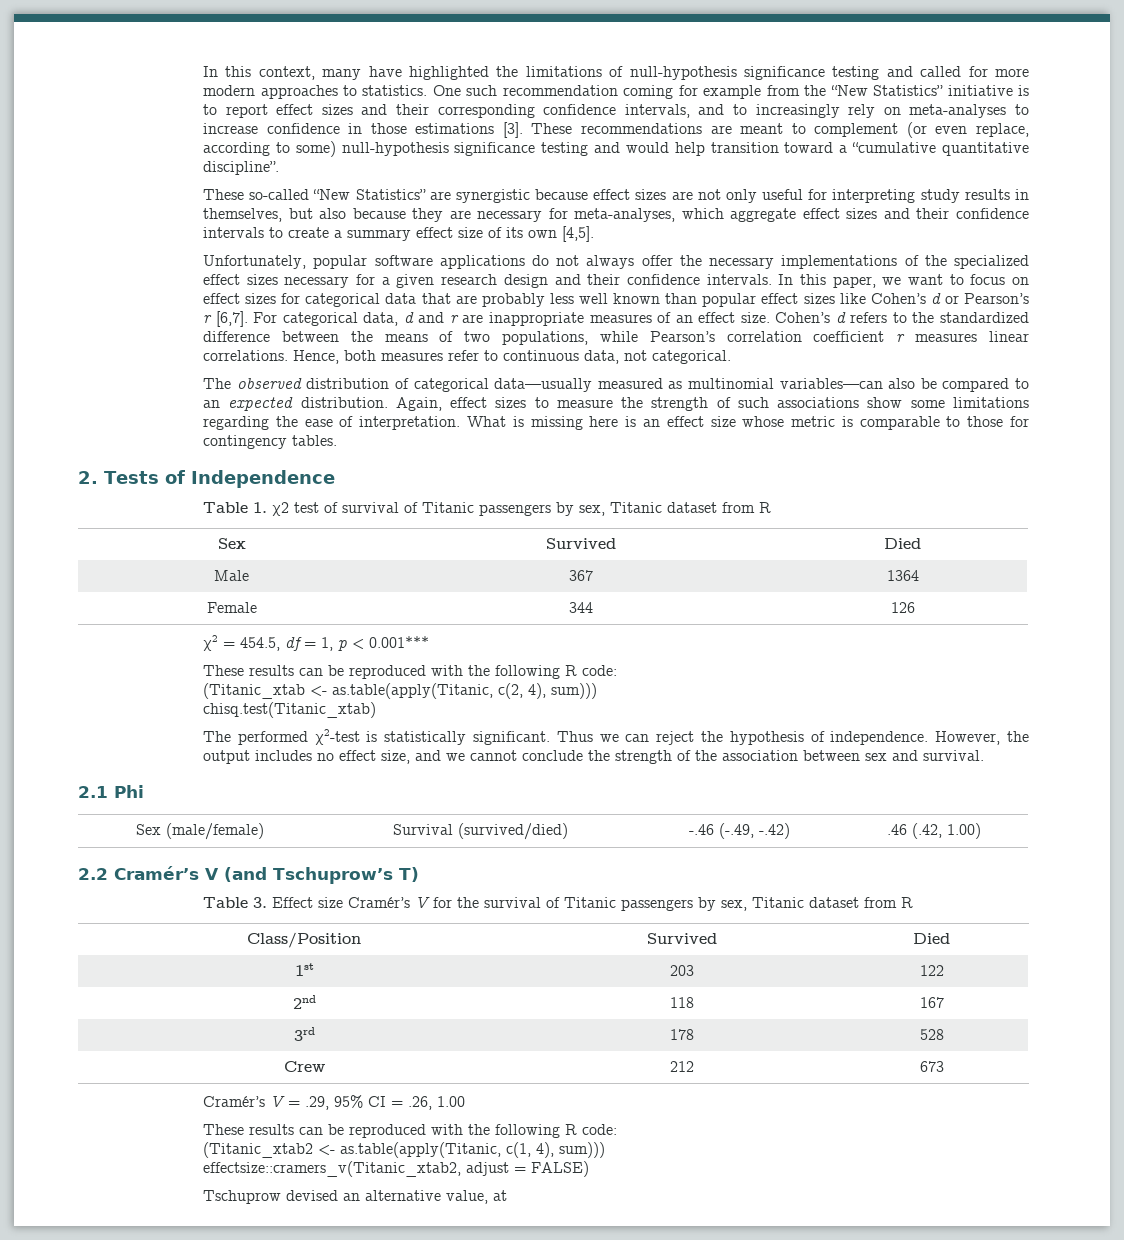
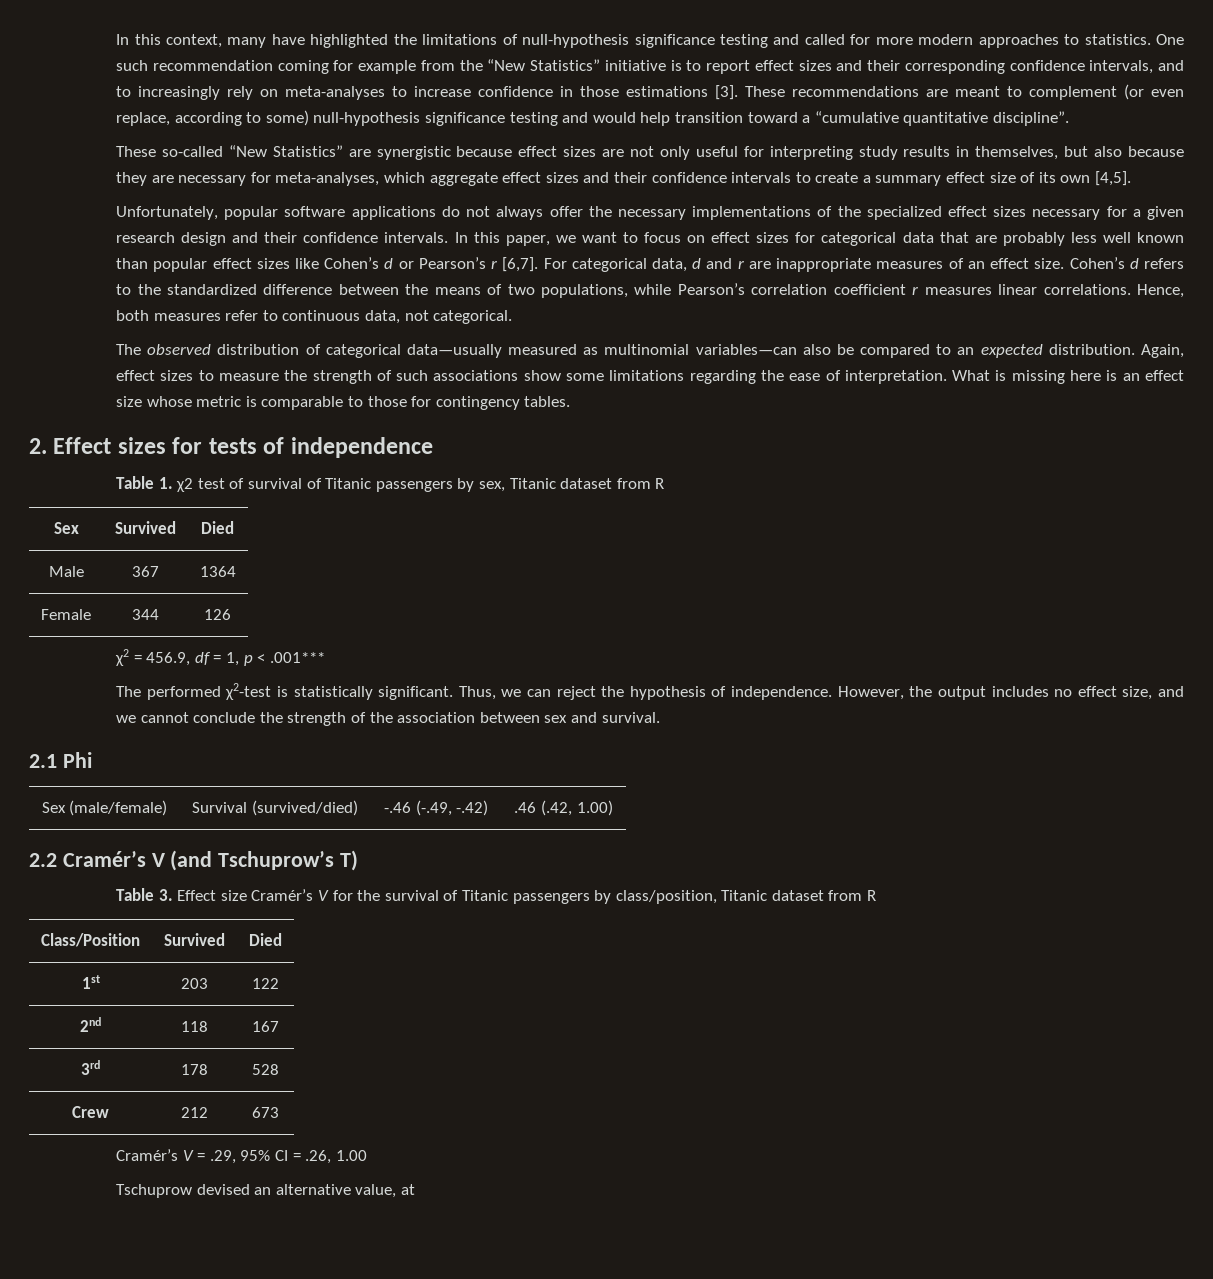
[104,470,335,488] Tests of Independence -> [53,437,433,458] Effect sizes for tests of independence
[240,637,281,651] 454.5, -> [146,652,191,666] 456.9,
[369,636,430,648] [203,665,618,679] [203,683,598,699] [203,702,377,718] 0.001*** // These results can be reproduced with the following R code: // (Titanic_xtab <- as.table(apply(Titanic, c(2, 4), sum))) // chisq.test(Titanic_xtab) -> [269,652,325,663] .001***
[556,731,593,742] Thus -> [458,686,496,700] Thus,
[721,900,748,911] sex, -> [615,890,717,904] class/position,
[203,1124,618,1138] [203,1142,606,1158] [203,1161,590,1177] // These results can be reproduced with the following R code: // (Titanic_xtab2 <- as.table(apply(Titanic, c(1, 4), sum))) // effectsize::cramers_v(Titanic_xtab2, adjust = FALSE) -> (367, 1155) none

